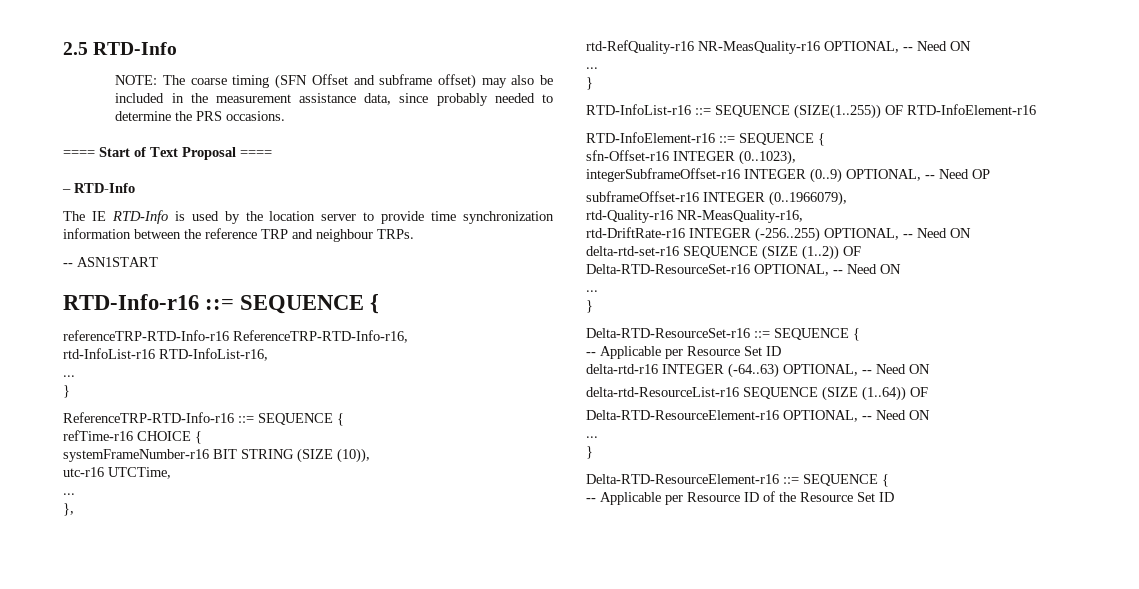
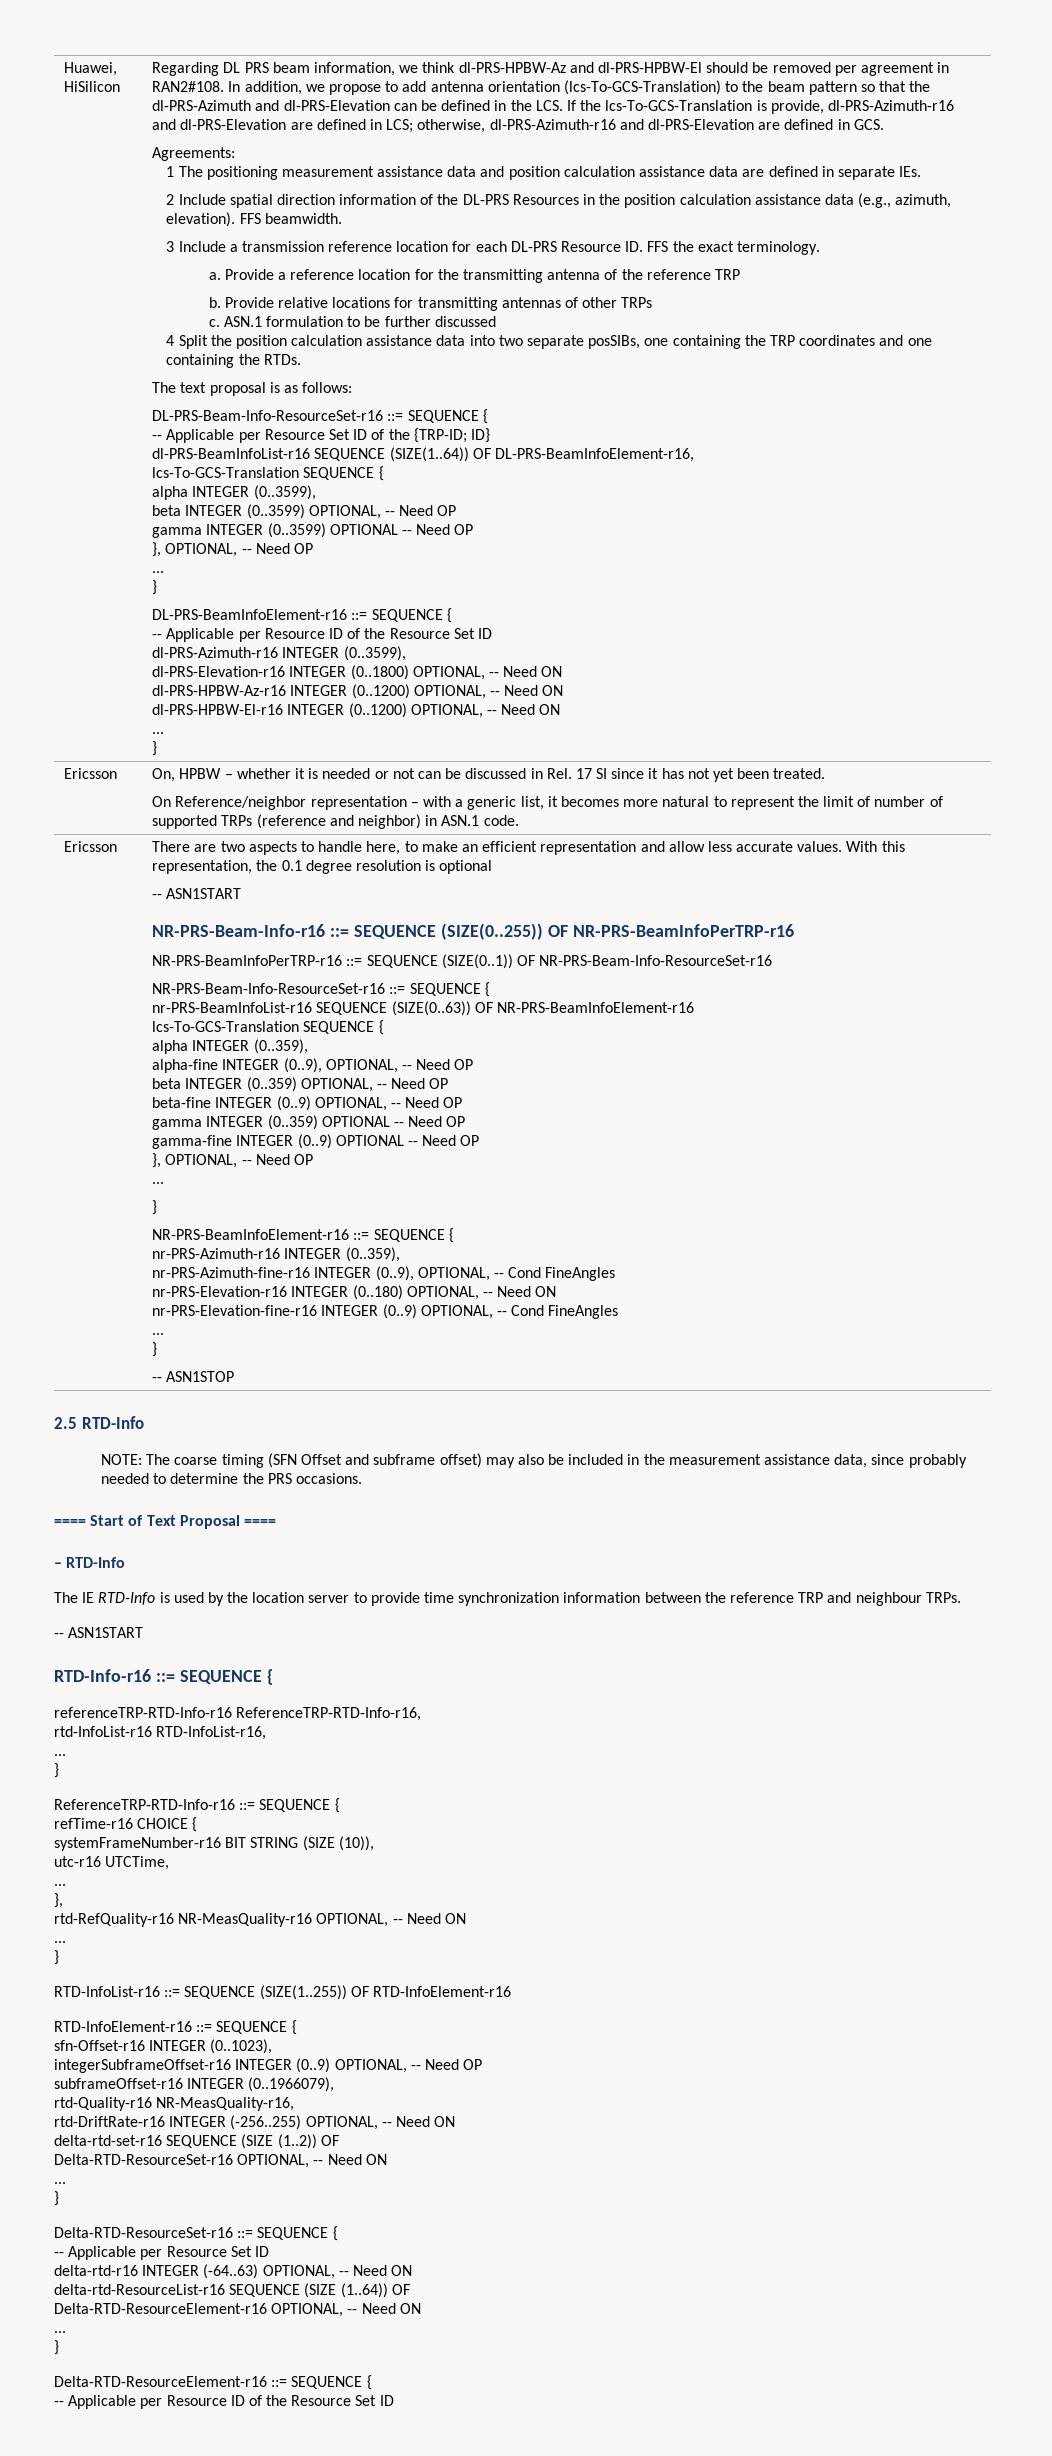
(63, 48) none -> [64,62,118,76] [64,81,121,92] [152,62,950,76] [152,80,931,95] [152,100,954,114] [152,119,884,133] [152,147,236,161] [166,166,922,180] [166,193,952,208] [166,212,342,227] [166,241,820,255] [208,269,740,283] [208,297,653,311] [208,316,496,327] [166,335,932,349] [166,354,301,368] [152,382,353,396] [152,409,488,424] [152,428,490,443] [152,447,695,462] [152,466,384,481] [152,485,316,500] [152,504,457,519] [152,523,474,538] [152,542,314,557] [152,571,165,573] [152,580,158,595] [152,608,452,623] [152,628,492,642] [152,646,406,661] [152,665,563,680] [152,684,564,699] [152,703,561,718] [152,732,165,734] [152,741,158,756] [64,768,118,779] [152,768,826,782] [152,796,943,810] [152,814,519,829] [64,841,118,852] [152,841,905,855] [152,860,493,874] [152,888,242,899] [152,923,794,940] [152,954,773,969] [152,982,490,997] [152,1001,695,1016] [152,1020,384,1035] [152,1039,308,1054] [152,1058,474,1073] [152,1077,449,1092] [152,1096,463,1111] [152,1115,466,1130] [152,1134,480,1149] [152,1153,314,1168] [152,1182,165,1184] [152,1200,158,1215] [152,1228,454,1243] [152,1247,400,1262] [152,1266,616,1281] [152,1285,557,1300] [152,1304,619,1319] [152,1333,165,1335] [152,1342,158,1357] [152,1371,235,1382] Huawei, HiSilicon | Regarding DL PRS beam information, we think dl-PRS-HPBW-Az and dl-PRS-HPBW-El should be removed per agreement in RAN2#108. In addition, we propose to add antenna orientation (lcs-To-GCS-Translation) to the beam pattern so that the dl-PRS-Azimuth and dl-PRS-Elevation can be defined in the LCS. If the lcs-To-GCS-Translation is provide, dl-PRS-Azimuth-r16 and dl-PRS-Elevation are defined in LCS; otherwise, dl-PRS-Azimuth-r16 and dl-PRS-Elevation are defined in GCS. // Agreements: // 1 The positioning measurement assistance data and position calculation assistance data are defined in separate IEs. // 2 Include spatial direction information of the DL-PRS Resources in the position calculation assistance data (e.g., azimuth, elevation). FFS beamwidth. // 3 Include a transmission reference location for each DL-PRS Resource ID. FFS the exact terminology. // a. Provide a reference location for the transmitting antenna of the reference TRP // b. Provide relative locations for transmitting antennas of other TRPs // c. ASN.1 formulation to be further discussed // 4 Split the position calculation assistance data into two separate posSIBs, one containing the TRP coordinates and one containing the RTDs. // The text proposal is as follows: // DL-PRS-Beam-Info-ResourceSet-r16 ::= SEQUENCE { // -- Applicable per Resource Set ID of the {TRP-ID; ID} // dl-PRS-BeamInfoList-r16 SEQUENCE (SIZE(1..64)) OF DL-PRS-BeamInfoElement-r16, // lcs-To-GCS-Translation SEQUENCE { // alpha INTEGER (0..3599), // beta INTEGER (0..3599) OPTIONAL, -- Need OP // gamma INTEGER (0..3599) OPTIONAL -- Need OP // }, OPTIONAL, -- Need OP // ... // } // DL-PRS-BeamInfoElement-r16 ::= SEQUENCE { // -- Applicable per Resource ID of the Resource Set ID // dl-PRS-Azimuth-r16 INTEGER (0..3599), // dl-PRS-Elevation-r16 INTEGER (0..1800) OPTIONAL, -- Need ON // dl-PRS-HPBW-Az-r16 INTEGER (0..1200) OPTIONAL, -- Need ON // dl-PRS-HPBW-El-r16 INTEGER (0..1200) OPTIONAL, -- Need ON // ... // } // Ericsson | On, HPBW – whether it is needed or not can be discussed in Rel. 17 SI since it has not yet been treated. // On Reference/neighbor representation – with a generic list, it becomes more natural to represent the limit of number of supported TRPs (reference and neighbor) in ASN.1 code. // Ericsson | There are two aspects to handle here, to make an efficient representation and allow less accurate values. With this representation, the 0.1 degree resolution is optional // -- ASN1START // NR-PRS-Beam-Info-r16 ::= SEQUENCE (SIZE(0..255)) OF NR-PRS-BeamInfoPerTRP-r16 // NR-PRS-BeamInfoPerTRP-r16 ::= SEQUENCE (SIZE(0..1)) OF NR-PRS-Beam-Info-ResourceSet-r16 // NR-PRS-Beam-Info-ResourceSet-r16 ::= SEQUENCE { // nr-PRS-BeamInfoList-r16 SEQUENCE (SIZE(0..63)) OF NR-PRS-BeamInfoElement-r16 // lcs-To-GCS-Translation SEQUENCE { // alpha INTEGER (0..359), // alpha-fine INTEGER (0..9), OPTIONAL, -- Need OP // beta INTEGER (0..359) OPTIONAL, -- Need OP // beta-fine INTEGER (0..9) OPTIONAL, -- Need OP // gamma INTEGER (0..359) OPTIONAL -- Need OP // gamma-fine INTEGER (0..9) OPTIONAL -- Need OP // }, OPTIONAL, -- Need OP // ... // } // NR-PRS-BeamInfoElement-r16 ::= SEQUENCE { // nr-PRS-Azimuth-r16 INTEGER (0..359), // nr-PRS-Azimuth-fine-r16 INTEGER (0..9), OPTIONAL, -- Cond FineAngles // nr-PRS-Elevation-r16 INTEGER (0..180) OPTIONAL, -- Need ON // nr-PRS-Elevation-fine-r16 INTEGER (0..9) OPTIONAL, -- Cond FineAngles // ... // } // -- ASN1STOP //

